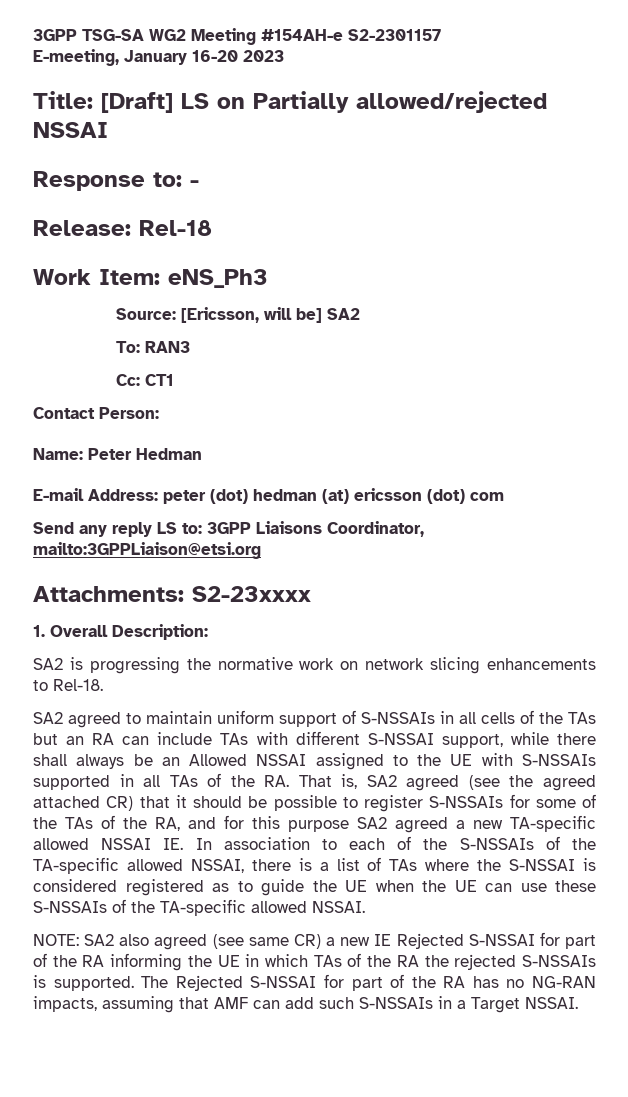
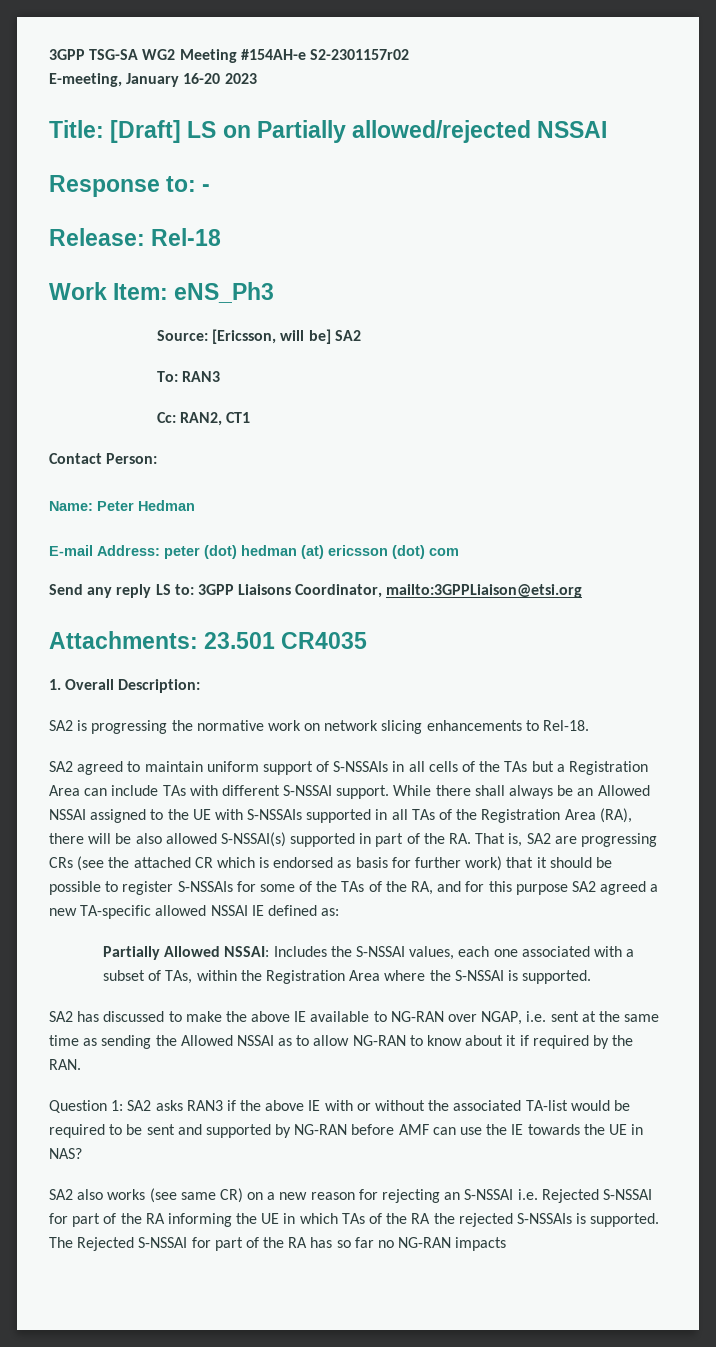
[348,29,441,41] S2-2301157 -> [309,49,409,60] S2-2301157r02
(141, 380) none -> [180,412,223,426] RAN2,
[192,586,311,602] S2-23xxxx -> [204,632,368,649] 23.501 CR4035
[66,733,115,745] an RA -> [556,761,648,775] [49,785,80,796] a Registration Area
[441,732,549,748] support, while -> [336,785,432,799] support. While
[264,774,597,791] [33,796,134,811] RA. That is, SA2 agreed (see the agreed attached CR) -> [481,808,632,823] [49,832,657,847] [49,856,503,871] Registration Area (RA), there will be also allowed S-NSSAI(s) supported in part of the RA. That is, SA2 are progressing CRs (see the attached CR which is endorsed as basis for further work)
[163,836,596,850] [33,857,597,874] [33,879,596,896] [33,899,365,916] [33,934,79,946] IE. In association to each of the S-NSSAIs of the TA-specific allowed NSSAI, there is a list of TAs where the S-NSSAI is considered registered as to guide the UE when the UE can use these S-NSSAIs of the TA-specific allowed NSSAI. // NOTE: -> [251,905,340,916] [103,946,635,960] [103,970,592,984] [49,1011,660,1025] [49,1035,634,1049] [49,1059,81,1070] [49,1100,630,1113] [49,1124,644,1138] [49,1148,82,1159] IE defined as: // Partially Allowed NSSAI: Includes the S-NSSAI values, each one associated with a subset of TAs, within the Registration Area where the S-NSSAI is supported. // SA2 has discussed to make the above IE available to NG-RAN over NGAP, i.e. sent at the same time as sending the Allowed NSSAI as to allow NG-RAN to know about it if required by the RAN. // Question 1: SA2 asks RAN3 if the above IE with or without the associated TA-list would be required to be sent and supported by NG-RAN before AMF can use the IE towards the UE in NAS? //
[154,934,208,950] agreed -> [107,1189,146,1200] works
[326,934,392,946] a new IE -> [247,1189,538,1203] on a new reason for rejecting an S-NSSAI i.e.
[506,976,596,988] [33,996,578,1013] no NG-RAN impacts, assuming that AMF can add such S-NSSAIs in a Target NSSAI. -> [336,1237,507,1251] so far no NG-RAN impacts

